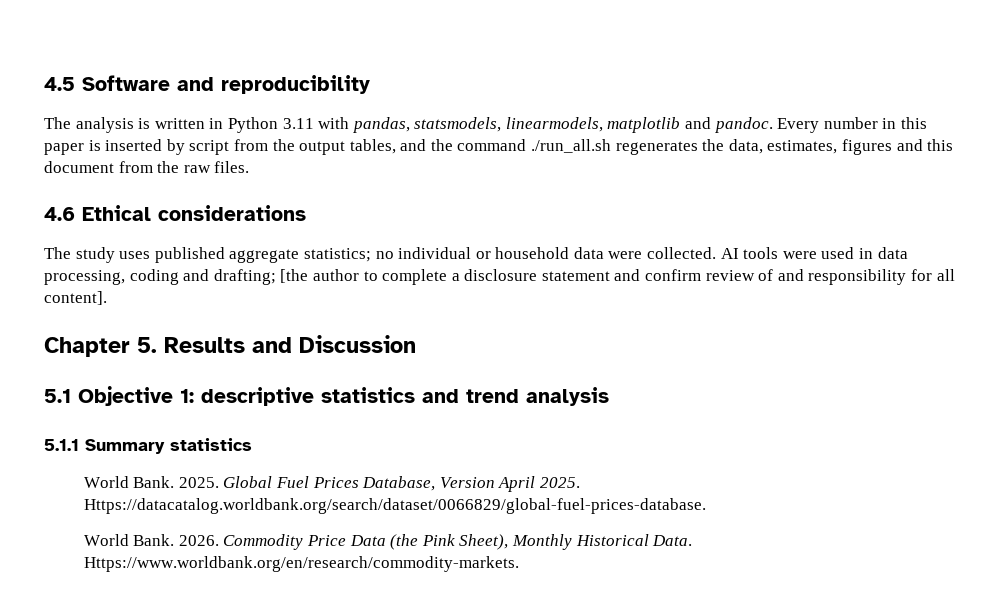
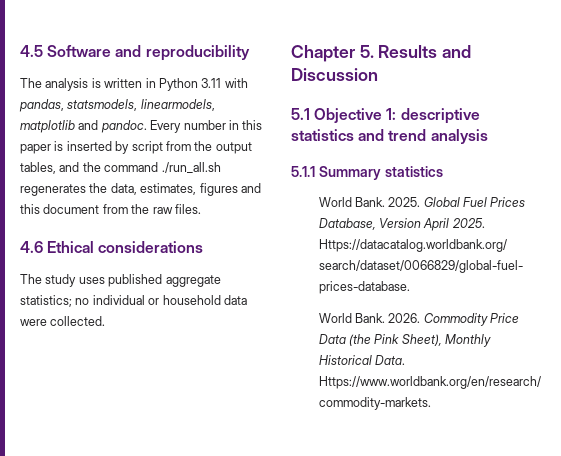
[720,247,908,259] [44,269,955,285] [44,291,107,305] AI tools were used in data processing, coding and drafting; [the author to complete a disclosure statement and confirm review of and responsibility for all content]. -> (106, 321) none

